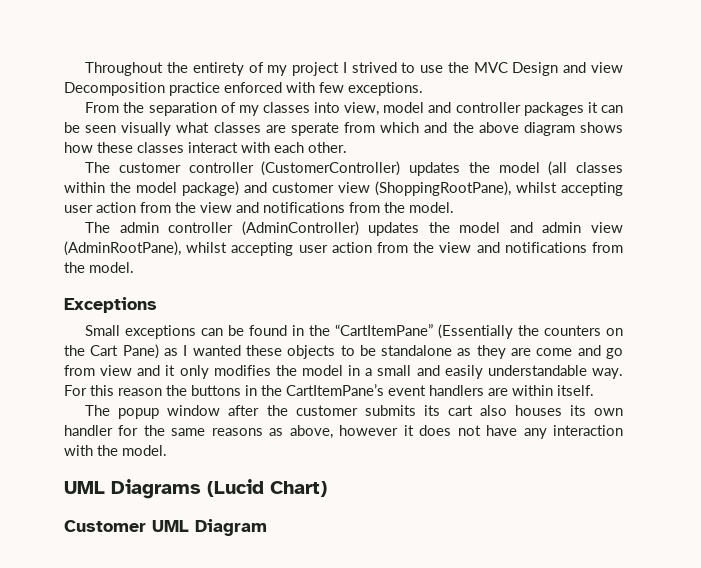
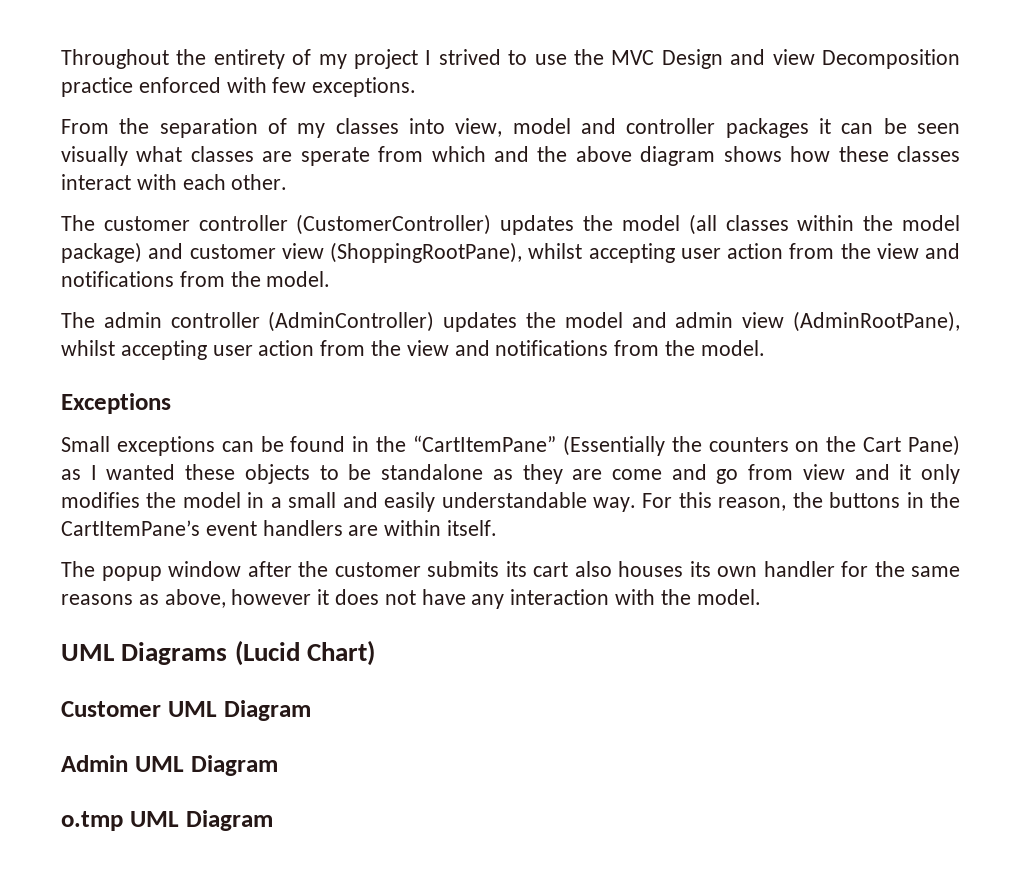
[118,388,162,396] reason -> [718,497,787,511] reason,
(267, 527) none -> [61,755,278,776] [61,810,273,831] // Admin UML Diagram // o.tmp UML Diagram

